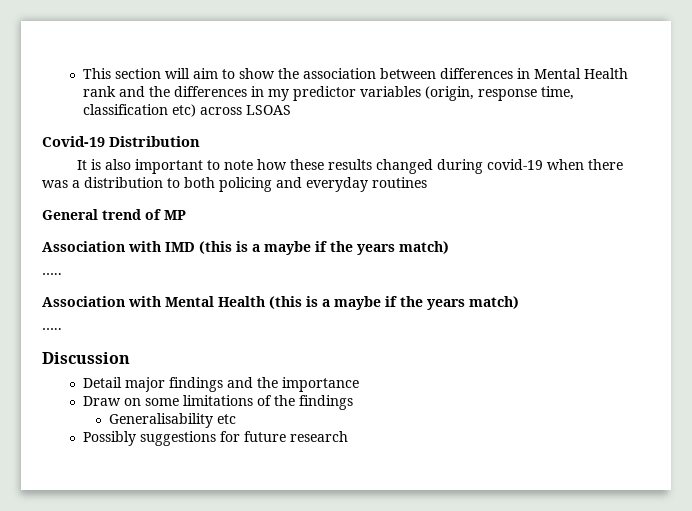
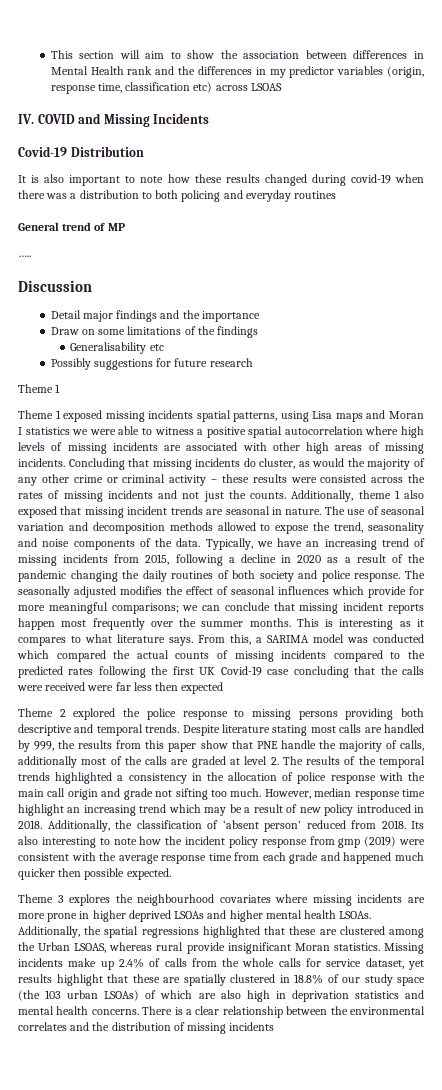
(292, 110) none -> [18,113,210,127] // IV. COVID and Missing Incidents
[42,241,449,255] [42,273,62,275] [42,296,519,310] // Association with IMD (this is a maybe if the years match) // ….. // Association with Mental Health (this is a maybe if the years match) -> (125, 227) none
(349, 436) none -> [18,384,61,393] [18,410,425,422] [18,426,424,438] [18,442,424,454] [18,458,425,470] [18,474,425,486] [18,490,424,502] [18,506,426,518] [17,522,425,534] [18,538,425,550] [18,554,425,566] [18,570,425,582] [18,586,424,598] [18,602,424,614] [18,618,424,630] [18,634,424,646] [17,650,426,662] [18,666,424,678] [17,682,224,694] [18,708,424,720] [18,724,424,736] [18,740,424,752] [18,756,425,768] [18,772,426,784] [18,788,426,800] [18,804,424,816] [18,820,424,832] [18,836,425,848] [18,852,424,864] [18,868,171,880] [18,894,425,906] [18,910,372,922] [18,926,424,938] [18,942,424,954] [18,958,425,970] [18,974,425,986] [18,990,424,1002] [18,1006,425,1018] [18,1022,275,1034] // Theme 1 // Theme 1 exposed missing incidents spatial patterns, using Lisa maps and Moran I statistics we were able to witness a positive spatial autocorrelation where high levels of missing incidents are associated with other high areas of missing incidents. Concluding that missing incidents do cluster, as would the majority of any other crime or criminal activity – these results were consisted across the rates of missing incidents and not just the counts. Additionally, theme 1 also exposed that missing incident trends are seasonal in nature. The use of seasonal variation and decomposition methods allowed to expose the trend, seasonality and noise components of the data. Typically, we have an increasing trend of missing incidents from 2015, following a decline in 2020 as a result of the pandemic changing the daily routines of both society and police response. The seasonally adjusted modifies the effect of seasonal influences which provide for more meaningful comparisons; we can conclude that missing incident reports happen most frequently over the summer months. This is interesting as it compares to what literature says. From this, a SARIMA model was conducted which compared the actual counts of missing incidents compared to the predicted rates following the first UK Covid-19 case concluding that the calls were received were far less then expected // Theme 2 explored the police response to missing persons providing both descriptive and temporal trends. Despite literature stating most calls are handled by 999, the results from this paper show that PNE handle the majority of calls, additionally most of the calls are graded at level 2. The results of the temporal trends highlighted a consistency in the allocation of police response with the main call origin and grade not sifting too much. However, median response time highlight an increasing trend which may be a result of new policy introduced in 2018. Additionally, the classification of ‘absent person’ reduced from 2018. Its also interesting to note how the incident policy response from gmp (2019) were consistent with the average response time from each grade and happened much quicker then possible expected. // Theme 3 explores the neighbourhood covariates where missing incidents are more prone in higher deprived LSOAs and higher mental health LSOAs. Additionally, the spatial regressions highlighted that these are clustered among the Urban LSOAS, whereas rural provide insignificant Moran statistics. Missing incidents make up 2.4% of calls from the whole calls for service dataset, yet results highlight that these are spatially clustered in 18.8% of our study space (the 103 urban LSOAs) of which are also high in deprivation statistics and mental health concerns. There is a clear relationship between the environmental correlates and the distribution of missing incidents

